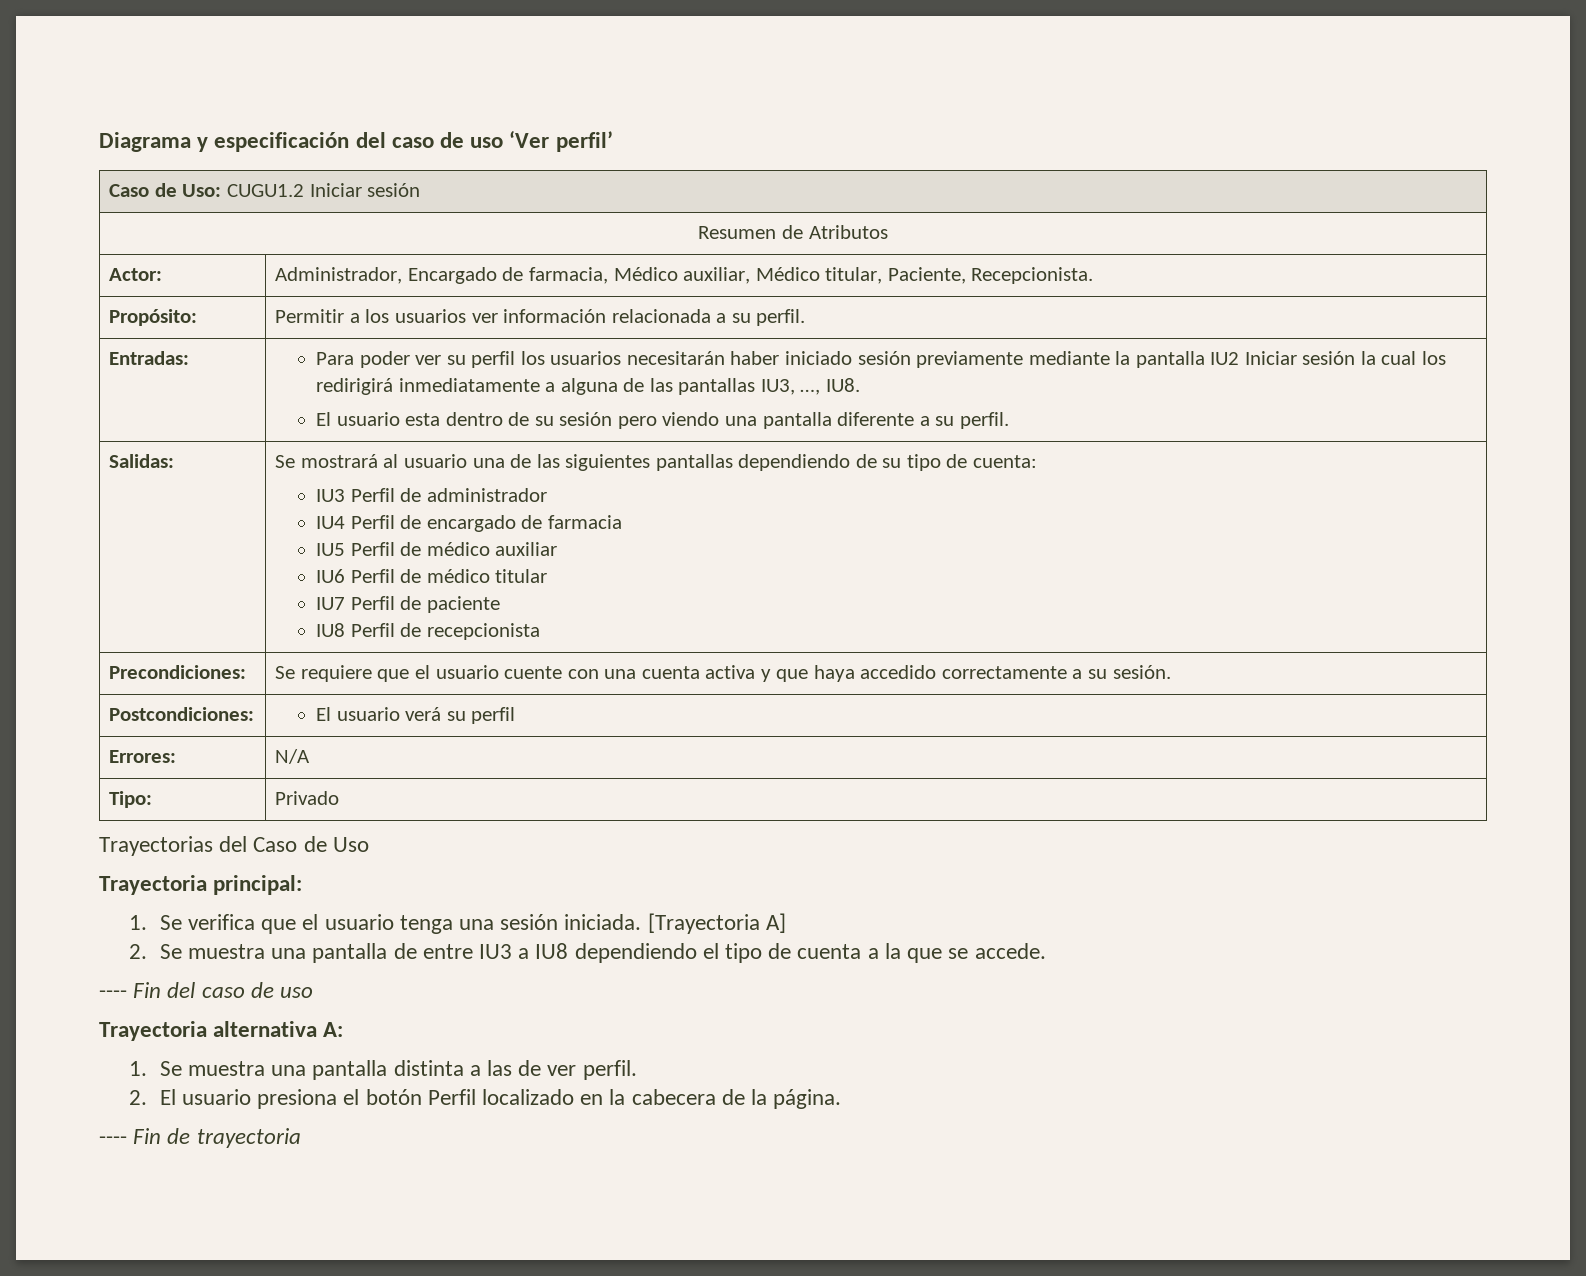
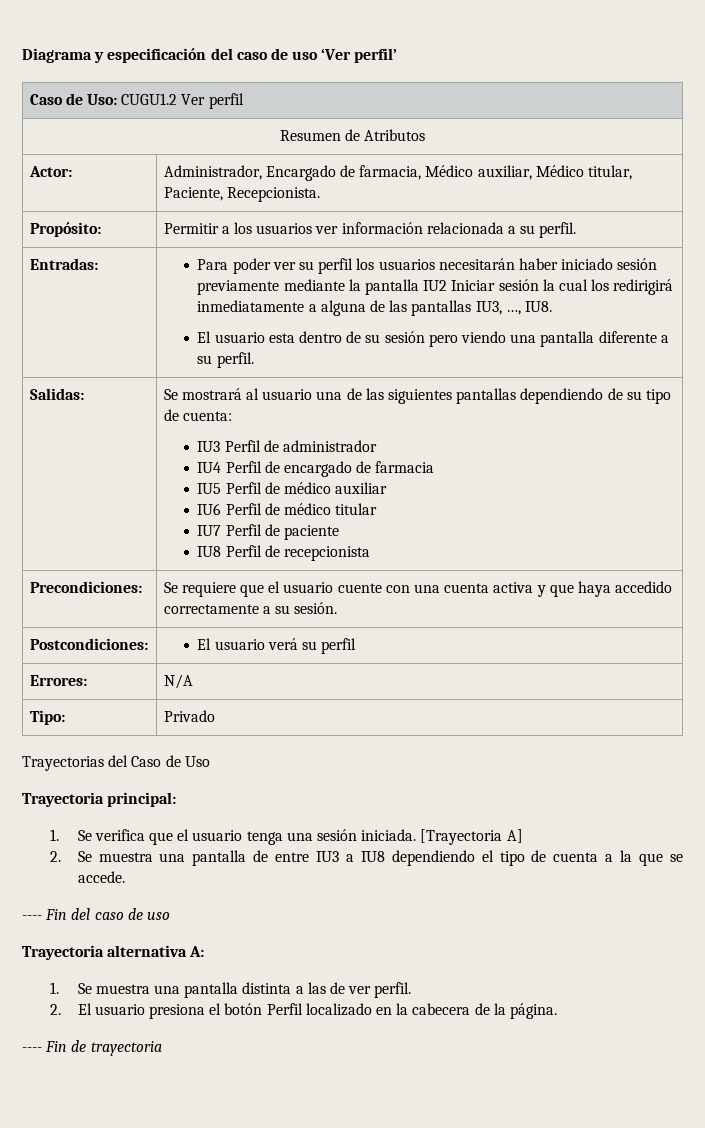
[309,183,421,197] Iniciar sesión -> [181,93,244,109] Ver perfil

